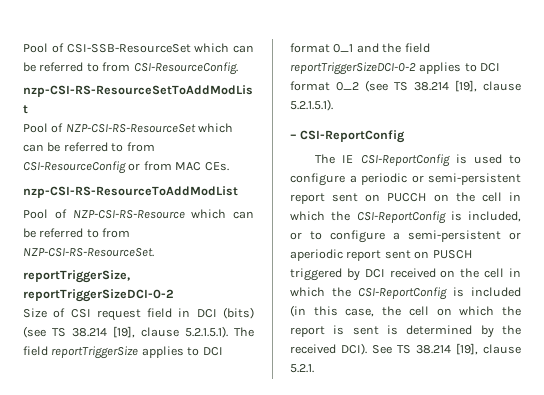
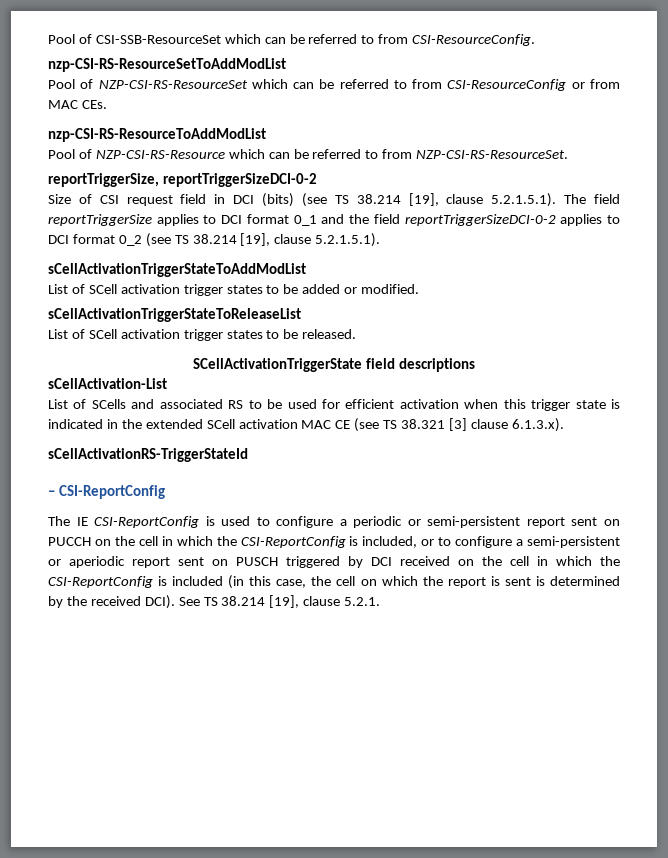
(333, 105) none -> [48,263,306,277] [48,284,420,296] [48,308,301,322] [48,329,357,341] [193,358,475,372] [48,378,167,389] [48,399,620,411] [48,418,564,432] [48,448,248,462] // sCellActivationTriggerStateToAddModList // List of SCell activation trigger states to be added or modified. // sCellActivationTriggerStateToReleaseList // List of SCell activation trigger states to be released. // SCellActivationTriggerState field descriptions // sCellActivation-List // List of SCells and associated RS to be used for efficient activation when this trigger state is indicated in the extended SCell activation MAC CE (see TS 38.321 [3] clause 6.1.3.x). // sCellActivationRS-TriggerStateId

